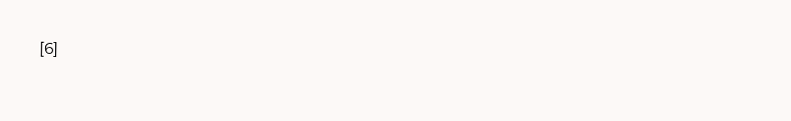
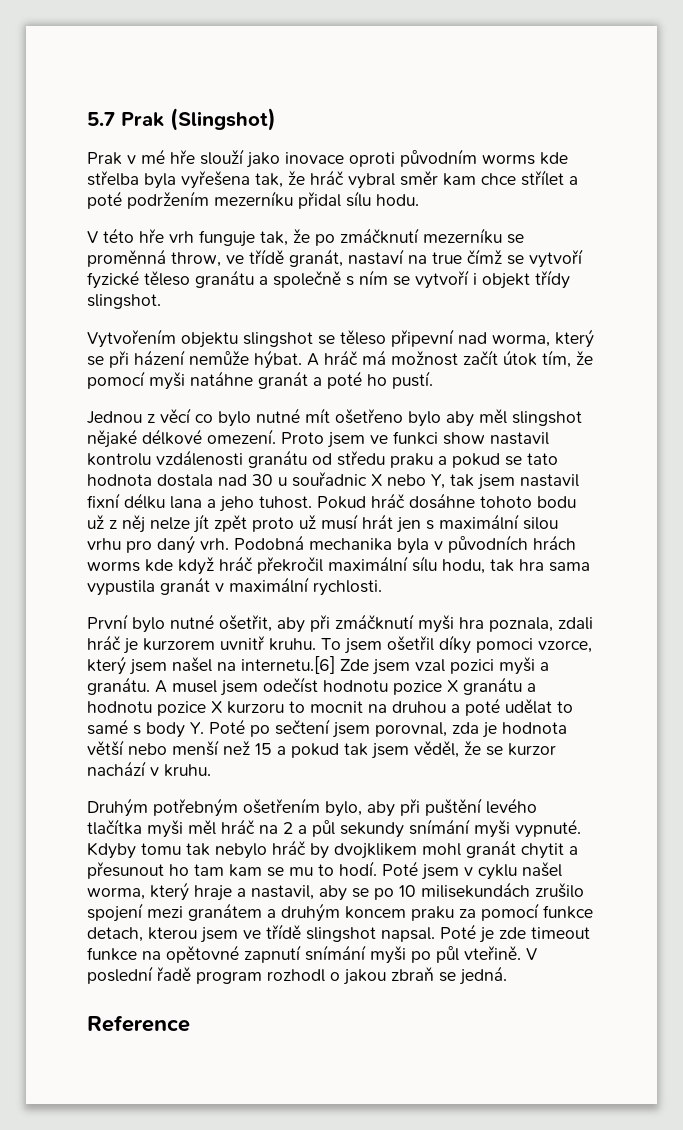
[39,41,59,58] [6] -> [87,108,276,131] [87,149,568,168] [87,170,578,189] [87,191,419,209] [87,228,524,247] [87,249,583,268] [87,270,570,289] [87,294,161,309] [87,329,594,348] [87,350,593,369] [87,371,433,390] [87,408,582,427] [87,429,549,448] [87,450,558,468] [87,472,579,490] [87,493,576,512] [87,514,558,533] [87,535,576,554] [87,556,590,575] [87,577,382,596] [87,614,593,633] [87,635,592,654] [87,656,549,675] [87,677,536,696] [87,698,573,716] [87,719,567,738] [87,740,556,759] [87,761,211,777] [87,798,537,817] [87,819,581,838] [87,840,578,859] [87,861,562,880] [87,882,584,901] [87,903,593,922] [87,924,590,943] [87,945,537,964] [87,966,507,985] [87,1015,190,1032] 5.7 Prak (Slingshot) // Prak v mé hře slouží jako inovace oproti původním worms kde střelba byla vyřešena tak, že hráč vybral směr kam chce střílet a poté podržením mezerníku přidal sílu hodu. // V této hře vrh funguje tak, že po zmáčknutí mezerníku se proměnná throw, ve třídě granát, nastaví na true čímž se vytvoří fyzické těleso granátu a společně s ním se vytvoří i objekt třídy slingshot. // Vytvořením objektu slingshot se těleso připevní nad worma, který se při házení nemůže hýbat. A hráč má možnost začít útok tím, že pomocí myši natáhne granát a poté ho pustí. // Jednou z věcí co bylo nutné mít ošetřeno bylo aby měl slingshot nějaké délkové omezení. Proto jsem ve funkci show nastavil kontrolu vzdálenosti granátu od středu praku a pokud se tato hodnota dostala nad 30 u souřadnic X nebo Y, tak jsem nastavil fixní délku lana a jeho tuhost. Pokud hráč dosáhne tohoto bodu už z něj nelze jít zpět proto už musí hrát jen s maximální silou vrhu pro daný vrh. Podobná mechanika byla v původních hrách worms kde když hráč překročil maximální sílu hodu, tak hra sama vypustila granát v maximální rychlosti. // První bylo nutné ošetřit, aby při zmáčknutí myši hra poznala, zdali hráč je kurzorem uvnitř kruhu. To jsem ošetřil díky pomoci vzorce, který jsem našel na internetu.[6] Zde jsem vzal pozici myši a granátu. A musel jsem odečíst hodnotu pozice X granátu a hodnotu pozice X kurzoru to mocnit na druhou a poté udělat to samé s body Y. Poté po sečtení jsem porovnal, zda je hodnota větší nebo menší než 15 a pokud tak jsem věděl, že se kurzor nachází v kruhu. // Druhým potřebným ošetřením bylo, aby při puštění levého tlačítka myši měl hráč na 2 a půl sekundy snímání myši vypnuté. Kdyby tomu tak nebylo hráč by dvojklikem mohl granát chytit a přesunout ho tam kam se mu to hodí. Poté jsem v cyklu našel worma, který hraje a nastavil, aby se po 10 milisekundách zrušilo spojení mezi granátem a druhým koncem praku za pomocí funkce detach, kterou jsem ve třídě slingshot napsal. Poté je zde timeout funkce na opětovné zapnutí snímání myši po půl vteřině. V poslední řadě program rozhodl o jakou zbraň se jedná. // Reference

